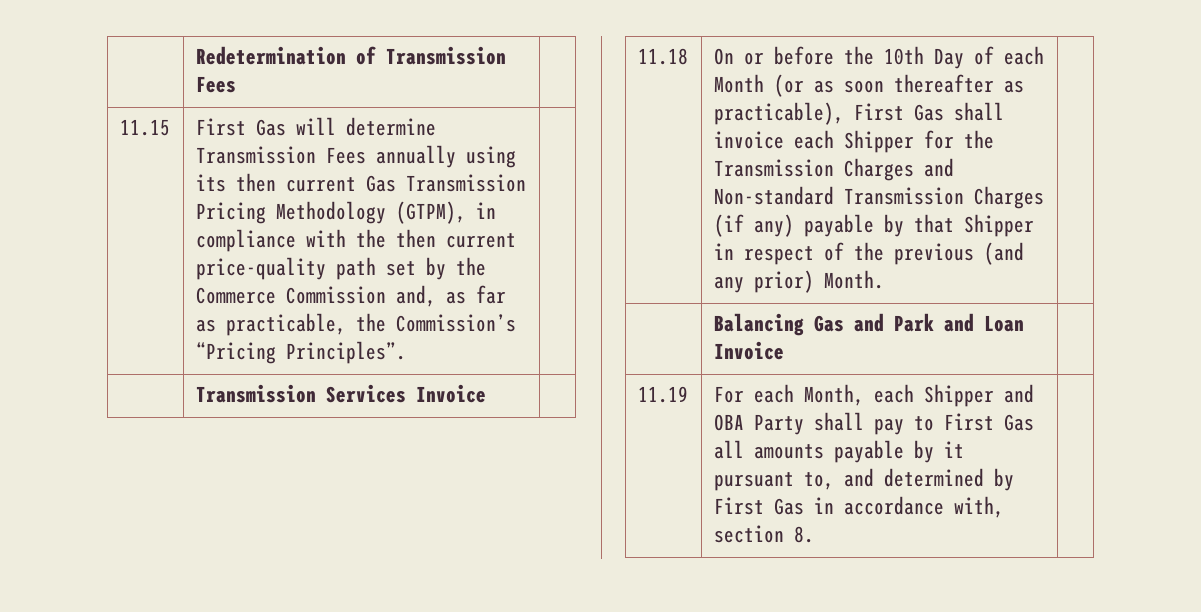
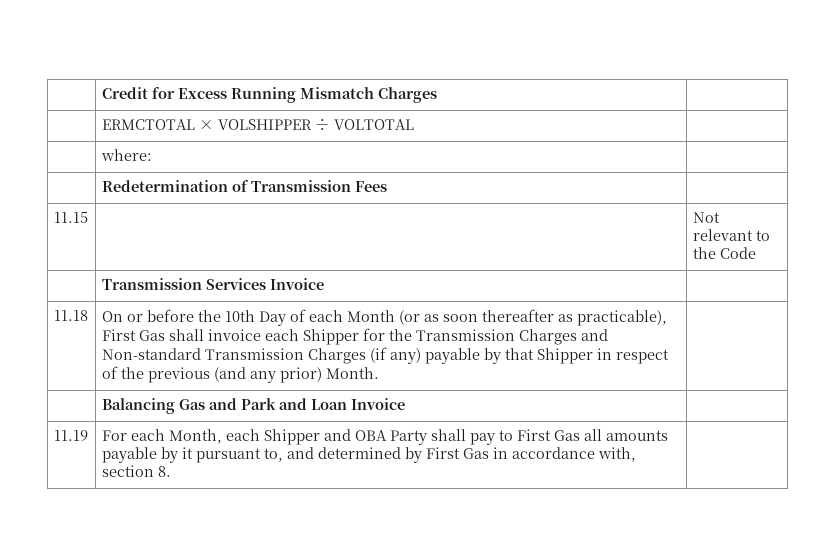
(195, 55) none -> [101,87,437,103] [101,119,414,130] [100,149,152,161] | Credit for Excess Running Mismatch Charges | // | ERMCTOTAL × VOLSHIPPER ÷ VOLTOTAL | // | where: | //
[195,117,436,136] [195,145,516,168] [195,173,526,192] [195,201,496,224] [195,229,516,252] [195,257,486,280] [195,285,506,307] [195,313,516,336] [195,341,406,364] First Gas will determine Transmission Fees annually using its then current Gas Transmission Pricing Methodology (GTPM), in compliance with the then current price-quality path set by the Commerce Commission and, as far as practicable, the Commission’s “Pricing Principles”. | -> [692,212,720,223] [692,229,770,241] [692,247,756,259] | Not relevant to the Code

